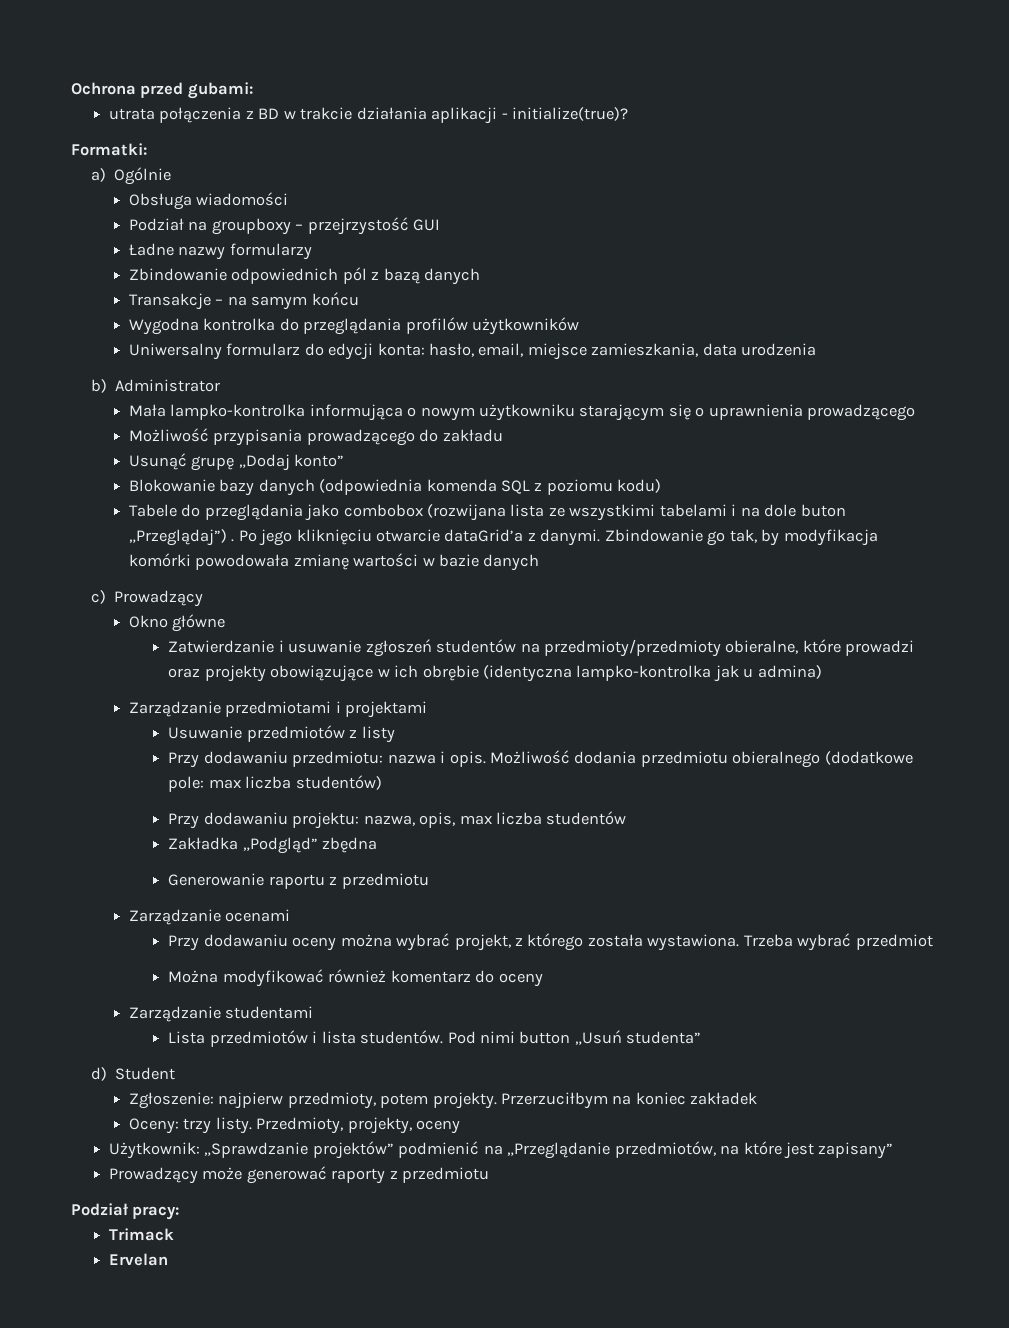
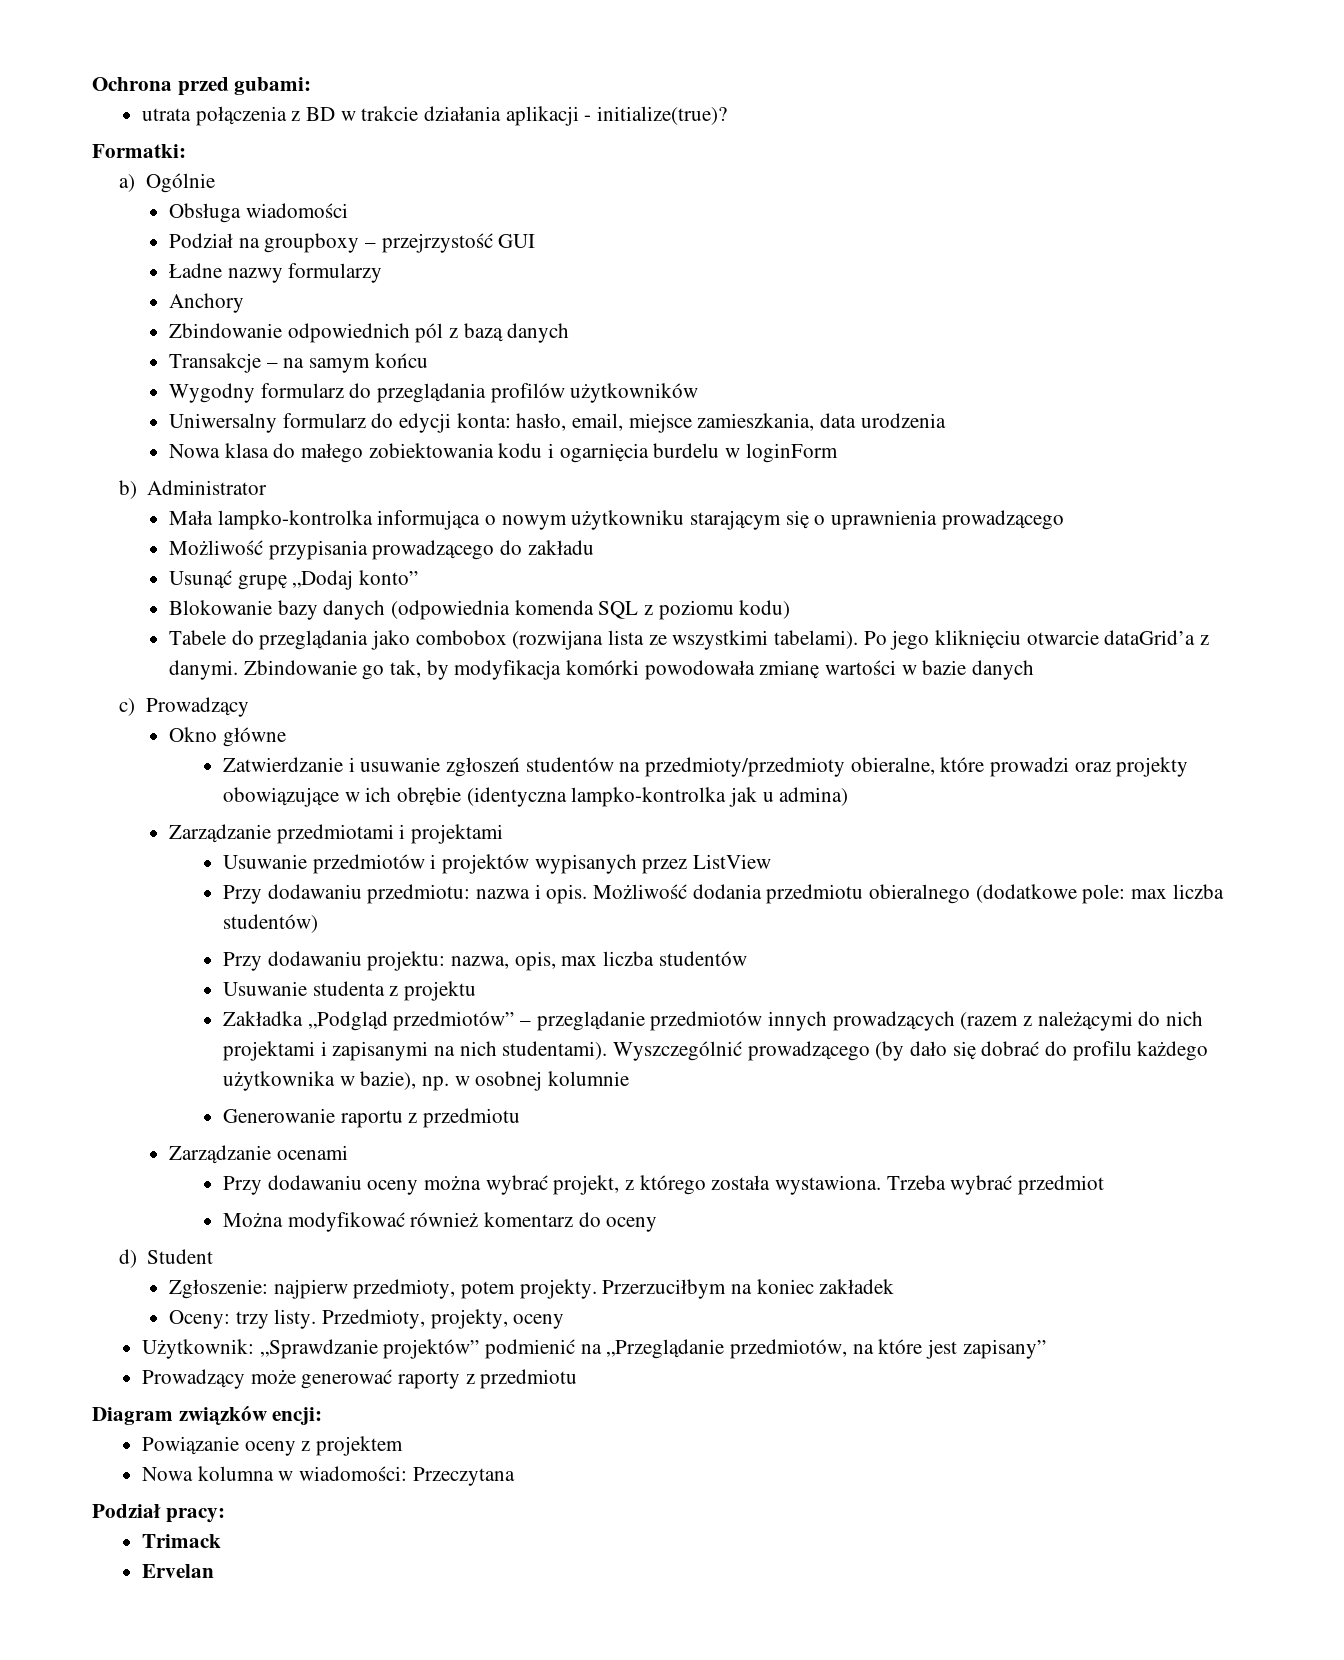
(312, 251) none -> [168,293,244,313] // Anchory
[128,318,276,335] Wygodna kontrolka -> [168,383,344,403] Wygodny formularz
(817, 349) none -> [168,443,838,463] // Nowa klasa do małego zobiektowania kodu i ogarnięcia burdelu w loginForm
[659,504,846,517] [128,529,235,546] tabelami i na dole buton „Przeglądaj”) . -> [774,630,859,649] tabelami).
[349,726,395,743] z listy -> [430,854,771,874] i projektów wypisanych przez ListView
[168,837,378,854] Zakładka „Podgląd” zbędna -> [222,981,476,1001] [222,1011,1203,1031] [222,1041,1209,1061] [222,1071,629,1091] Usuwanie studenta z projektu // Zakładka „Podgląd przedmiotów” – przeglądanie przedmiotów innych prowadzących (razem z należącymi do nich projektami i zapisanymi na nich studentami). Wyszczególnić prowadzącego (by dało się dobrać do profilu każdego użytkownika w bazie), np. w osobnej kolumnie
[128,1006,314,1022] [168,1030,702,1047] // Zarządzanie studentami // Lista przedmiotów i lista studentów. Pod nimi button „Usuń studenta” -> (658, 1224) none
(490, 1175) none -> [92,1405,323,1425] [142,1436,404,1456] [142,1466,515,1486] // Diagram związków encji: // Powiązanie oceny z projektem // Nowa kolumna w wiadomości: Przeczytana

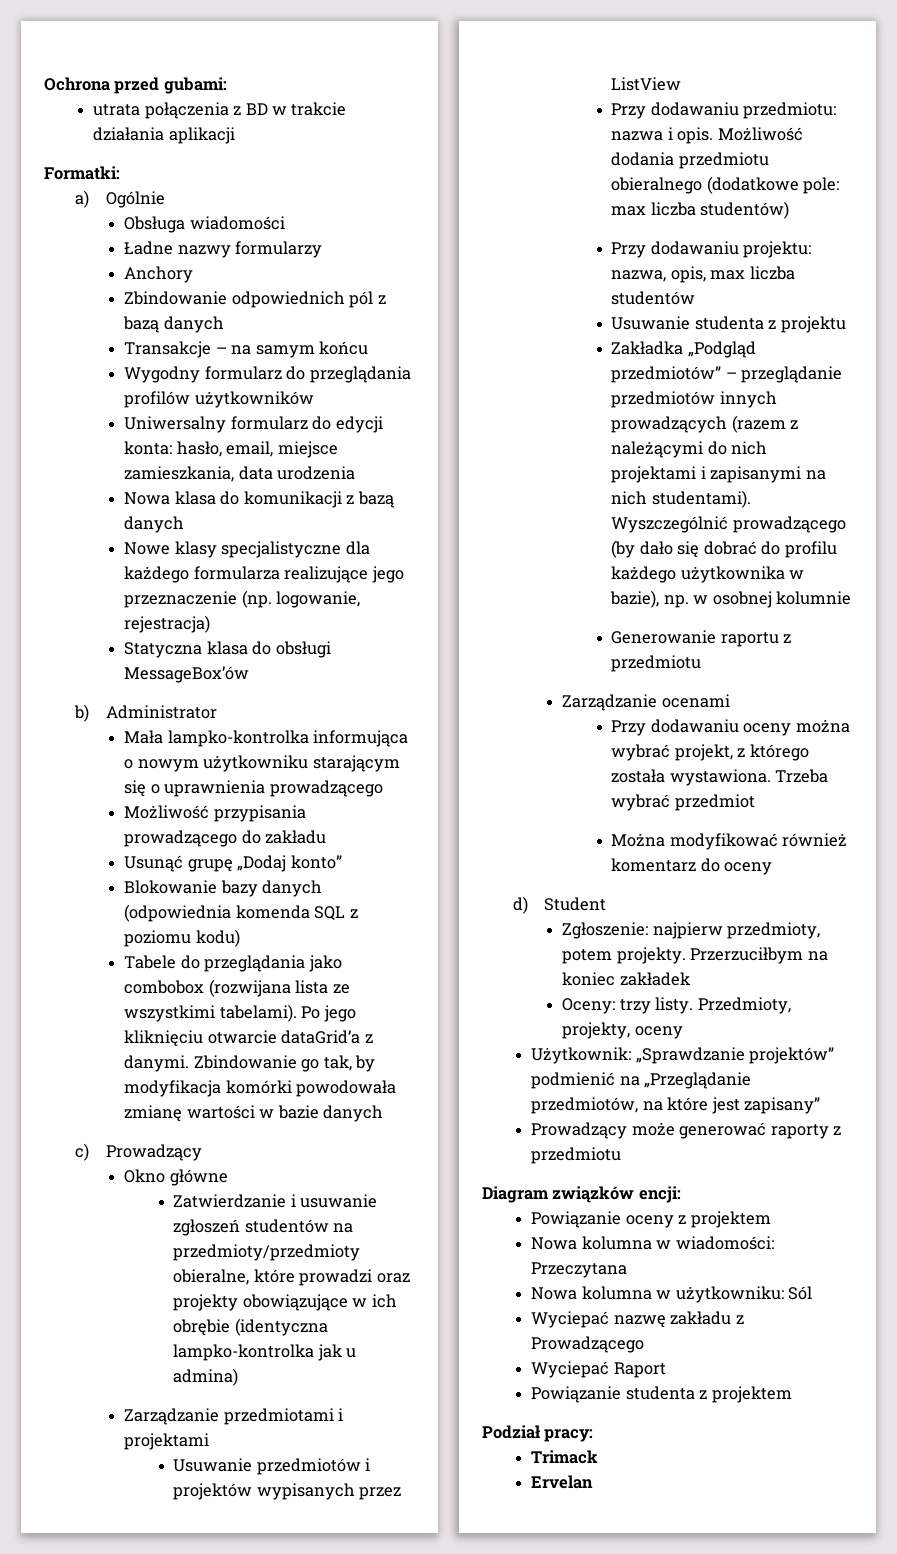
[584,106,728,125] - initialize(true)? -> (235, 135) none
[168,233,536,253] // Podział na groupboxy – przejrzystość GUI -> (285, 223) none
[301,443,838,463] małego zobiektowania kodu i ogarnięcia burdelu w loginForm -> [243,491,395,508] [124,516,185,533] [124,541,370,558] [124,566,404,583] [124,590,361,608] [124,615,211,633] [124,641,331,658] [124,666,250,683] komunikacji z bazą danych // Nowe klasy specjalistyczne dla każdego formularza realizujące jego przeznaczenie (np. logowanie, rejestracja) // Statyczna klasa do obsługi MessageBox’ów
(515, 1476) none -> [531,1286,813,1303] [531,1311,744,1328] [531,1336,645,1353] [531,1361,666,1378] [531,1386,792,1403] // Nowa kolumna w użytkowniku: Sól // Wyciepać nazwę zakładu z Prowadzącego // Wyciepać Raport // Powiązanie studenta z projektem

